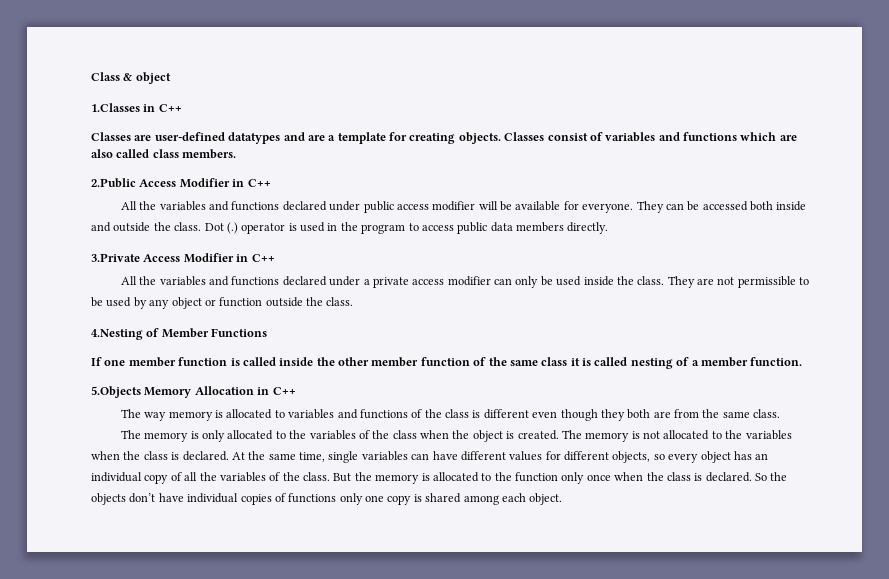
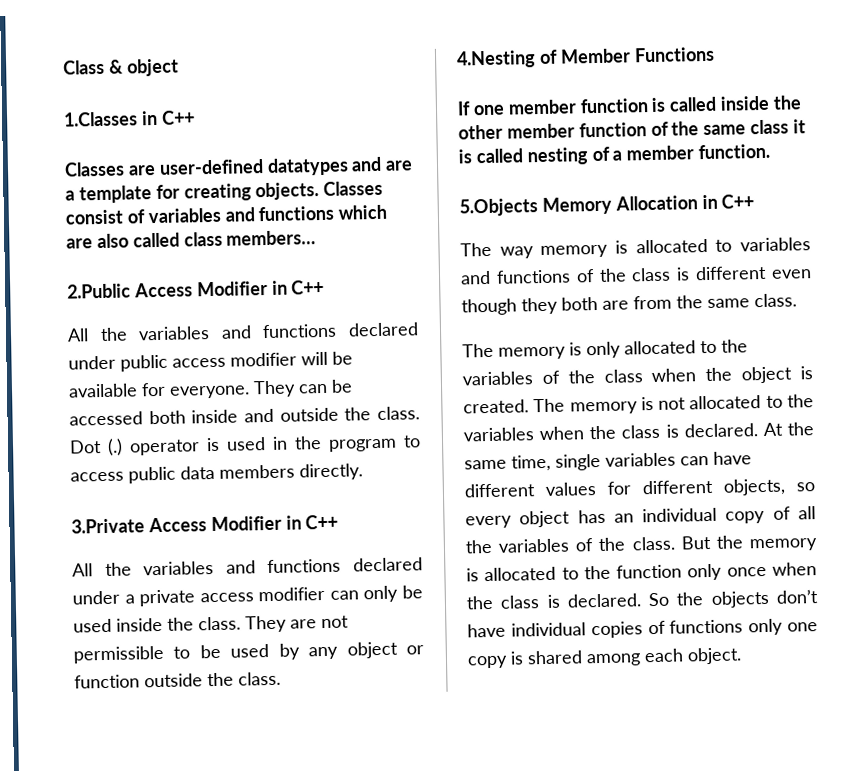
[182,149,237,159] members. -> [226,230,317,246] members…

